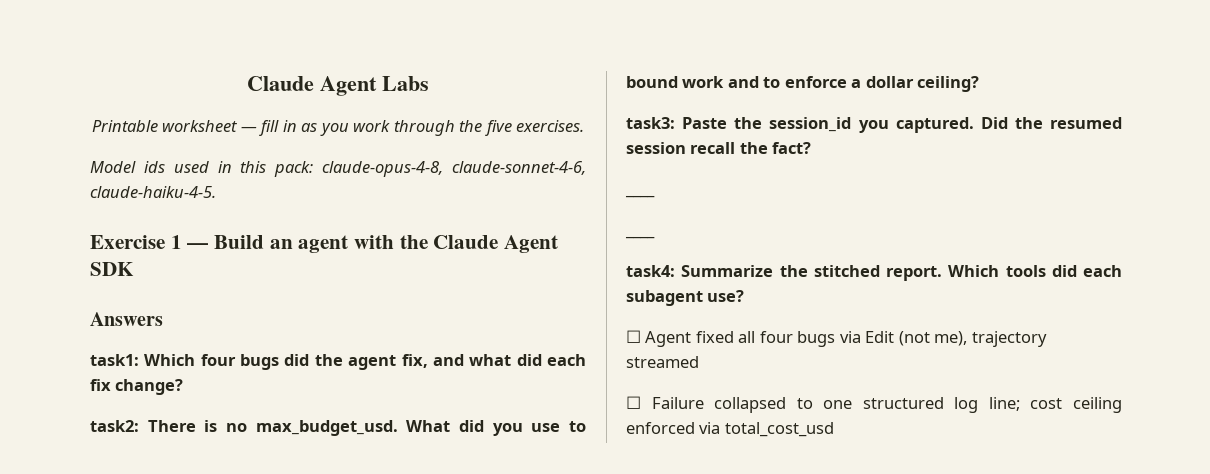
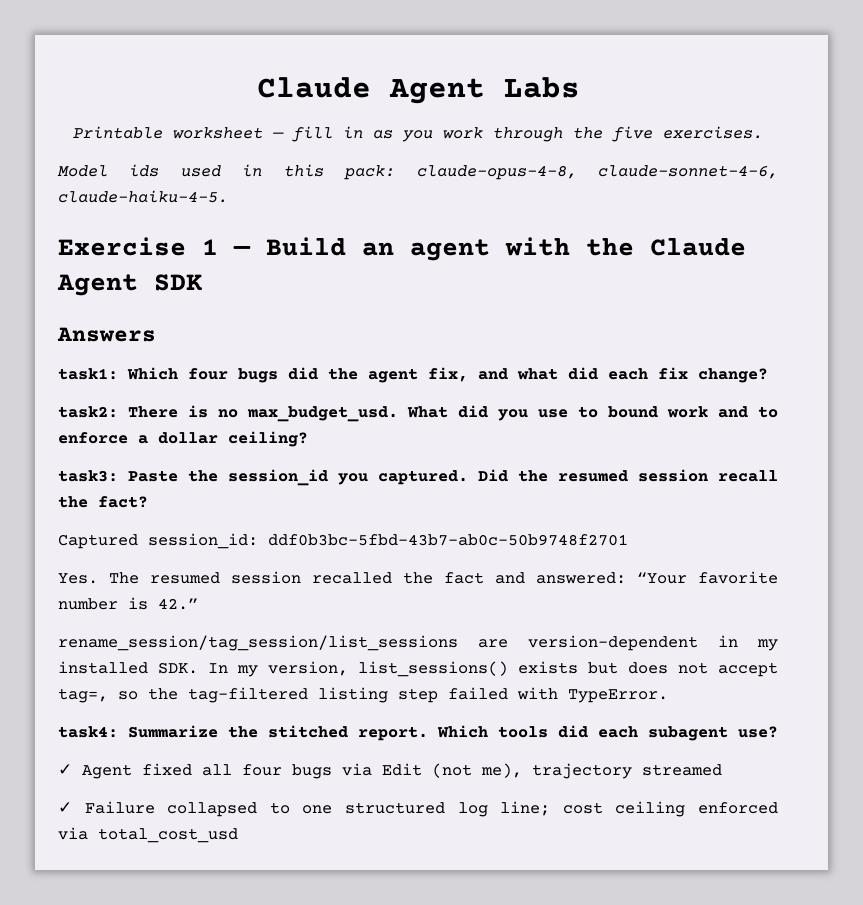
[625,195,655,198] [625,236,655,239] ____ // ____ -> [58,533,628,549] [58,571,778,584] [58,597,198,610] [58,635,778,651] [58,661,778,677] [58,687,668,703] Captured session_id: ddf0b3bc-5fbd-43b7-ab0c-50b9748f2701 // Yes. The resumed session recalled the fact and answered: “Your favorite number is 42.” // rename_session/tag_session/list_sessions are version-dependent in my installed SDK. In my version, list_sessions() exists but does not accept tag=, so the tag-filtered listing step failed with TypeError.
[626,330,641,343] ☐ -> [58,764,72,775] ✓
[626,396,641,409] ☐ -> [58,802,72,813] ✓

